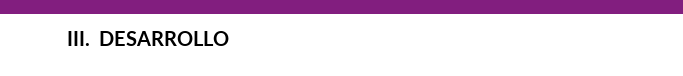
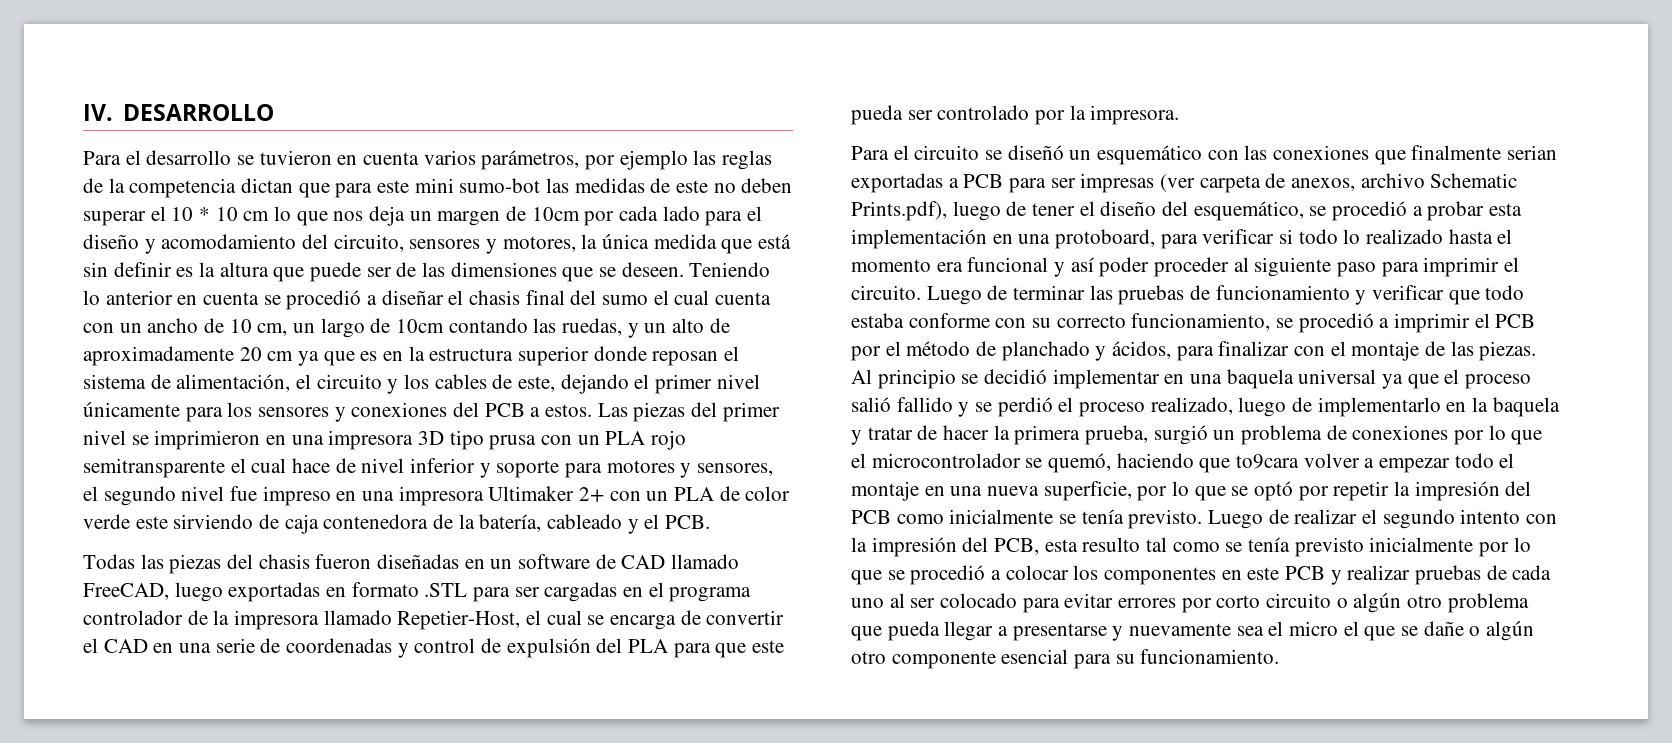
[67,31,90,46] III. -> [83,104,113,121] IV.
(229, 38) none -> [83,150,773,170] [83,178,793,198] [83,206,763,226] [83,234,792,254] [83,262,771,282] [83,290,772,310] [83,318,730,338] [83,346,740,366] [83,374,760,394] [83,402,780,422] [83,430,687,450] [83,458,774,478] [83,486,791,506] [83,514,711,534] [83,554,740,574] [83,582,752,602] [83,610,785,630] [83,638,785,658] [851,105,1180,125] [851,145,1558,165] [851,173,1518,193] [851,201,1523,221] [851,229,1513,249] [851,257,1520,277] [851,285,1525,305] [851,313,1536,333] [851,341,1537,361] [851,369,1532,389] [851,397,1560,417] [851,425,1543,445] [851,453,1515,473] [851,481,1532,501] [851,509,1558,529] [851,537,1531,557] [851,565,1552,585] [851,593,1529,613] [851,621,1535,641] [851,649,1280,669] // Para el desarrollo se tuvieron en cuenta varios parámetros, por ejemplo las reglas de la competencia dictan que para este mini sumo-bot las medidas de este no deben superar el 10 * 10 cm lo que nos deja un margen de 10cm por cada lado para el diseño y acomodamiento del circuito, sensores y motores, la única medida que está sin definir es la altura que puede ser de las dimensiones que se deseen. Teniendo lo anterior en cuenta se procedió a diseñar el chasis final del sumo el cual cuenta con un ancho de 10 cm, un largo de 10cm contando las ruedas, y un alto de aproximadamente 20 cm ya que es en la estructura superior donde reposan el sistema de alimentación, el circuito y los cables de este, dejando el primer nivel únicamente para los sensores y conexiones del PCB a estos. Las piezas del primer nivel se imprimieron en una impresora 3D tipo prusa con un PLA rojo semitransparente el cual hace de nivel inferior y soporte para motores y sensores, el segundo nivel fue impreso en una impresora Ultimaker 2+ con un PLA de color verde este sirviendo de caja contenedora de la batería, cableado y el PCB. // Todas las piezas del chasis fueron diseñadas en un software de CAD llamado FreeCAD, luego exportadas en formato .STL para ser cargadas en el programa controlador de la impresora llamado Repetier-Host, el cual se encarga de convertir el CAD en una serie de coordenadas y control de expulsión del PLA para que este pueda ser controlado por la impresora. // Para el circuito se diseñó un esquemático con las conexiones que finalmente serian exportadas a PCB para ser impresas (ver carpeta de anexos, archivo Schematic Prints.pdf), luego de tener el diseño del esquemático, se procedió a probar esta implementación en una protoboard, para verificar si todo lo realizado hasta el momento era funcional y así poder proceder al siguiente paso para imprimir el circuito. Luego de terminar las pruebas de funcionamiento y verificar que todo estaba conforme con su correcto funcionamiento, se procedió a imprimir el PCB por el método de planchado y ácidos, para finalizar con el montaje de las piezas. Al principio se decidió implementar en una baquela universal ya que el proceso salió fallido y se perdió el proceso realizado, luego de implementarlo en la baquela y tratar de hacer la primera prueba, surgió un problema de conexiones por lo que el microcontrolador se quemó, haciendo que to9cara volver a empezar todo el montaje en una nueva superficie, por lo que se optó por repetir la impresión del PCB como inicialmente se tenía previsto. Luego de realizar el segundo intento con la impresión del PCB, esta resulto tal como se tenía previsto inicialmente por lo que se procedió a colocar los componentes en este PCB y realizar pruebas de cada uno al ser colocado para evitar errores por corto circuito o algún otro problema que pueda llegar a presentarse y nuevamente sea el micro el que se dañe o algún otro componente esencial para su funcionamiento.

